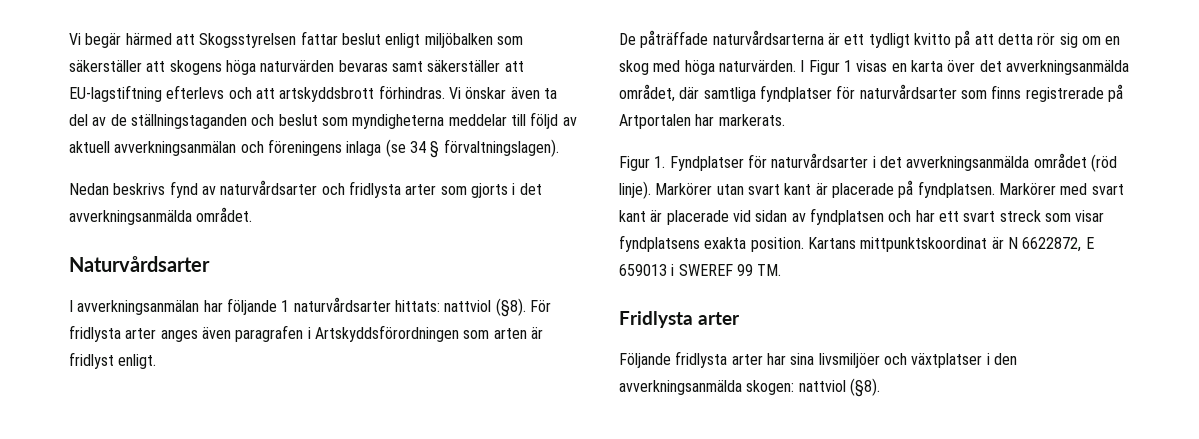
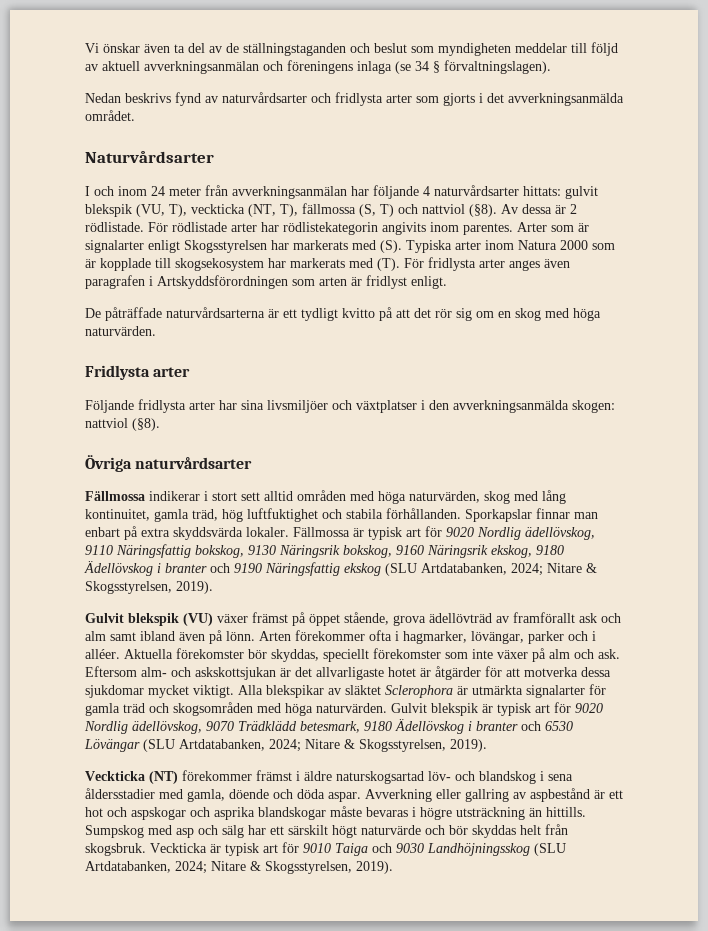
[69,31,523,48] [69,60,524,75] [69,85,461,102] Vi begär härmed att Skogsstyrelsen fattar beslut enligt miljöbalken som säkerställer att skogens höga naturvärden bevaras samt säkerställer att EU-lagstiftning efterlevs och att artskyddsbrott förhindras. Vi -> [85,43,99,53] Vi
[352,114,445,129] myndigheterna -> [438,43,511,56] myndigheten
(73, 306) none -> [94,185,228,196] och inom 24 meter från
[281,300,290,312] 1 -> [423,186,430,196] 4
[444,298,526,317] nattviol (§8). -> [565,186,598,199] [85,203,577,217] [85,222,589,235] [85,240,615,253] [85,258,400,271] gulvit blekspik (VU, T), veckticka (NT, T), fällmossa (S, T) och nattviol (§8). Av dessa är 2 rödlistade. För rödlistade arter har rödlistekategorin angivits inom parentes. Arter som är signalarter enligt Skogsstyrelsen har markerats med (S). Typiska arter inom Natura 2000 som är kopplade till skogsekosystem har markerats med (T).
[997,33,1033,45] detta -> [414,308,431,318] det
[800,60,1129,75] [619,84,1123,102] [619,114,785,129] [619,153,1117,172] [619,180,1124,199] [619,208,1105,225] [619,235,1094,252] [619,264,782,276] I Figur 1 visas en karta över det avverkningsanmälda området, där samtliga fyndplatser för naturvårdsarter som finns registrerade på Artportalen har markerats. // Figur 1. Fyndplatser för naturvårdsarter i det avverkningsanmälda området (röd linje). Markörer utan svart kant är placerade på fyndplatsen. Markörer med svart kant är placerade vid sidan av fyndplatsen och har ett svart streck som visar fyndplatsens exakta position. Kartans mittpunktskoordinat är N 6622872, E 659013 i SWEREF 99 TM. -> (156, 331) none
(880, 387) none -> [85,455,253,472] [85,490,566,504] [85,508,598,522] [85,526,595,540] [85,544,564,558] [84,561,597,576] [85,581,213,594] [85,612,621,626] [85,630,596,644] [85,648,620,662] [85,666,611,680] [85,684,606,698] [85,702,603,716] [84,719,573,734] [84,739,487,752] [85,770,573,784] [85,788,623,802] [85,806,586,820] [85,824,568,838] [85,842,566,856] [85,861,393,874] // Övriga naturvårdsarter // Fällmossa indikerar i stort sett alltid områden med höga naturvärden, skog med lång kontinuitet, gamla träd, hög luftfuktighet och stabila förhållanden. Sporkapslar finnar man enbart på extra skyddsvärda lokaler. Fällmossa är typisk art för 9020 Nordlig ädellövskog, 9110 Näringsfattig bokskog, 9130 Näringsrik bokskog, 9160 Näringsrik ekskog, 9180 Ädellövskog i branter och 9190 Näringsfattig ekskog (SLU Artdatabanken, 2024; Nitare & Skogsstyrelsen, 2019). // Gulvit blekspik (VU) växer främst på öppet stående, grova ädellövträd av framförallt ask och alm samt ibland även på lönn. Arten förekommer ofta i hagmarker, lövängar, parker och i alléer. Aktuella förekomster bör skyddas, speciellt förekomster som inte växer på alm och ask. Eftersom alm- och askskottsjukan är det allvarligaste hotet är åtgärder för att motverka dessa sjukdomar mycket viktigt. Alla blekspikar av släktet Sclerophora är utmärkta signalarter för gamla träd och skogsområden med höga naturvärden. Gulvit blekspik är typisk art för 9020 Nordlig ädellövskog, 9070 Trädklädd betesmark, 9180 Ädellövskog i branter och 6530 Lövängar (SLU Artdatabanken, 2024; Nitare & Skogsstyrelsen, 2019). // Veckticka (NT) förekommer främst i äldre naturskogsartad löv- och blandskog i sena åldersstadier med gamla, döende och döda aspar. Avverkning eller gallring av aspbestånd är ett hot och aspskogar och asprika blandskogar måste bevaras i högre utsträckning än hittills. Sumpskog med asp och sälg har ett särskilt högt naturvärde och bör skyddas helt från skogsbruk. Veckticka är typisk art för 9010 Taiga och 9030 Landhöjningsskog (SLU Artdatabanken, 2024; Nitare & Skogsstyrelsen, 2019).

